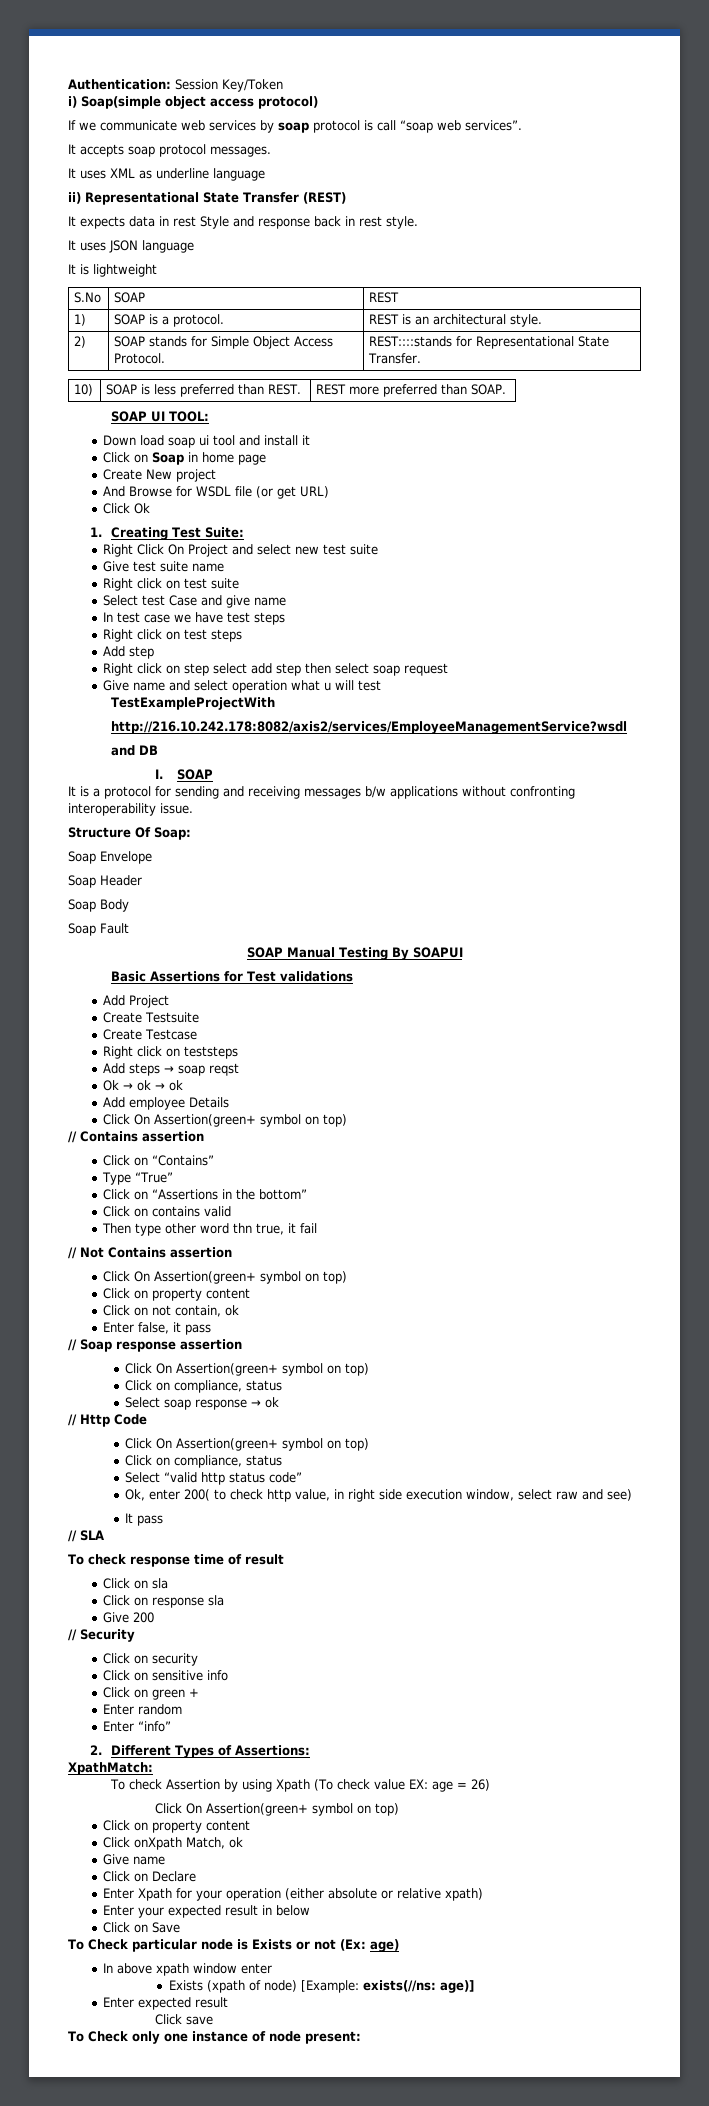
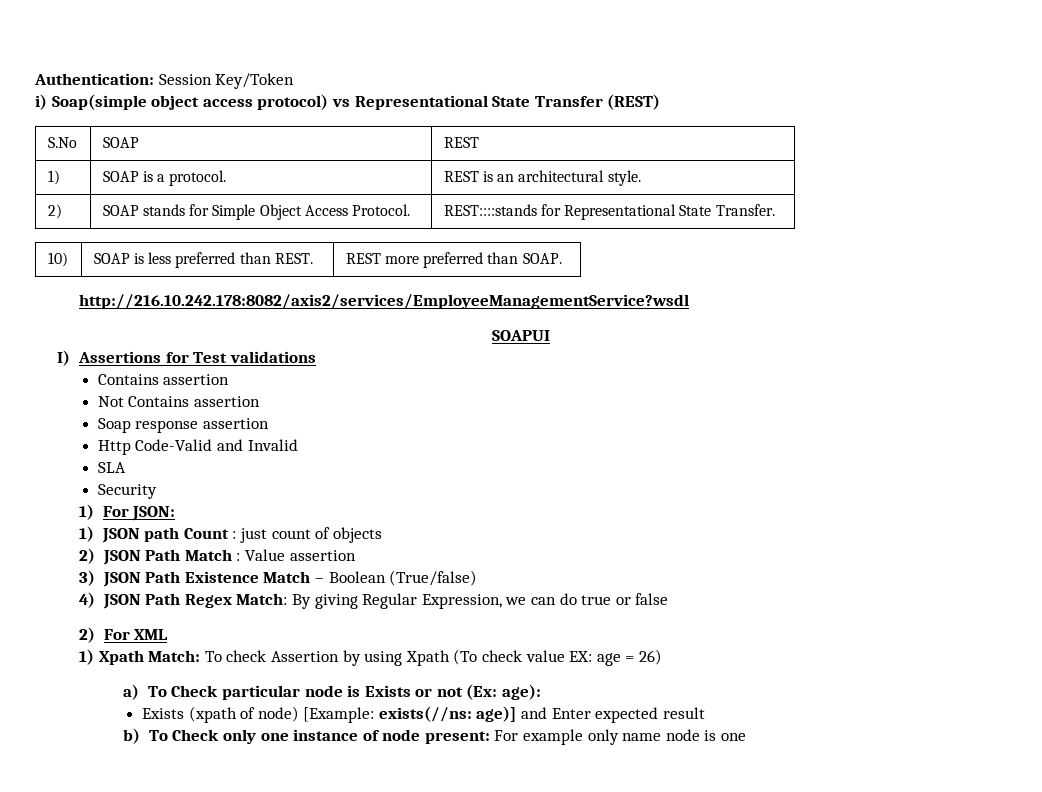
[68,120,522,133] [68,144,271,157] [68,168,265,181] [68,192,346,205] [68,216,418,229] [68,240,194,253] [68,264,157,277] // If we communicate web services by soap protocol is call “soap web services”. // It accepts soap protocol messages. // It uses XML as underline language // ii) Representational State Transfer (REST) // It expects data in rest Style and response back in rest style. // It uses JSON language // It is lightweight -> [331,94,661,110] vs Representational State Transfer (REST)
[111,411,210,422] [103,435,311,448] [103,452,267,465] [103,469,217,482] [103,486,330,499] [103,503,151,514] [89,527,245,540] [103,544,379,557] [103,561,225,572] [103,578,240,591] [103,595,287,608] [103,612,286,625] [103,629,243,642] [103,646,155,659] [103,663,449,676] [103,680,382,693] [111,697,276,710] [111,721,628,734] [111,745,159,756] [154,769,213,780] [68,786,575,799] [68,803,193,816] [68,827,191,840] [68,851,152,864] [68,875,142,888] [68,899,129,912] [68,923,129,936] [246,947,463,960] [111,971,354,982] [103,995,170,1008] [103,1012,200,1023] [103,1029,198,1040] [103,1046,239,1059] [103,1063,240,1076] [103,1080,184,1091] [103,1097,230,1110] [103,1114,348,1127] [68,1131,204,1143] [103,1155,215,1166] [102,1172,174,1185] [103,1189,308,1200] [103,1206,232,1217] [102,1223,318,1236] [68,1247,232,1259] [103,1271,348,1284] [103,1288,251,1301] [103,1305,240,1317] [103,1322,212,1335] [68,1339,242,1352] [125,1363,370,1376] [125,1380,283,1393] [125,1397,280,1410] [68,1414,147,1427] [125,1438,370,1451] [125,1455,283,1468] [125,1472,303,1485] [125,1489,633,1502] [125,1513,164,1526] [68,1530,104,1542] [68,1554,284,1567] [103,1578,169,1589] [103,1595,225,1608] [103,1612,155,1623] [68,1629,135,1642] [103,1653,199,1666] [103,1670,229,1681] [103,1687,200,1700] [103,1704,183,1715] [103,1721,172,1732] [89,1745,311,1758] [68,1762,153,1775] SOAP UI TOOL: // Down load soap ui tool and install it // Click on Soap in home page // Create New project // And Browse for WSDL file (or get URL) // Click Ok // 1. Creating Test Suite: // Right Click On Project and select new test suite // Give test suite name // Right click on test suite // Select test Case and give name // In test case we have test steps // Right click on test steps // Add step // Right click on step select add step then select soap request // Give name and select operation what u will test // TestExampleProjectWith // http://216.10.242.178:8082/axis2/services/EmployeeManagementService?wsdl // and DB // I. SOAP // It is a protocol for sending and receiving messages b/w applications without confronting interoperability issue. // Structure Of Soap: // Soap Envelope // Soap Header // Soap Body // Soap Fault // SOAP Manual Testing By SOAPUI // Basic Assertions for Test validations // Add Project // Create Testsuite // Create Testcase // Right click on teststeps // Add steps → soap reqst // Ok → ok → ok // Add employee Details // Click On Assertion(green+ symbol on top) // // Contains assertion // Click on “Contains” // Type “True” // Click on “Assertions in the bottom” // Click on contains valid // Then type other word thn true, it fail // // Not Contains assertion // Click On Assertion(green+ symbol on top) // Click on property content // Click on not contain, ok // Enter false, it pass // // Soap response assertion // Click On Assertion(green+ symbol on top) // Click on compliance, status // Select soap response → ok // // Http Code // Click On Assertion(green+ symbol on top) // Click on compliance, status // Select “valid http status code” // Ok, enter 200( to check http value, in right side execution window, select raw and see) // It pass // // SLA // To check response time of result // Click on sla // Click on response sla // Give 200 // // Security // Click on security // Click on sensitive info // Click on green + // Enter random // Enter “info” // 2. Different Types of Assertions: // XpathMatch: // -> [79,294,690,309] [492,330,550,341] [57,350,316,366] [97,374,230,385] [97,396,261,407] [97,418,270,433] [97,439,298,455] [97,462,126,473] [97,484,157,499] [79,504,176,521] [79,526,382,543] [79,548,356,565] [79,570,478,587] [79,592,669,609] [79,627,169,643] [79,649,201,665] http://216.10.242.178:8082/axis2/services/EmployeeManagementService?wsdl // SOAPUI // I) Assertions for Test validations // Contains assertion // Not Contains assertion // Soap response assertion // Http Code-Valid and Invalid // SLA // Security // 1) For JSON: // 1) JSON path Count : just count of objects // 2) JSON Path Match : Value assertion // 3) JSON Path Existence Match – Boolean (True/false) // 4) JSON Path Regex Match: By giving Regular Expression, we can do true or false // 2) For XML // 1) Xpath Match:
[154,1803,399,1816] [103,1820,251,1833] [103,1837,244,1850] [103,1854,166,1865] [103,1871,197,1882] [103,1888,484,1901] [103,1905,311,1918] [103,1922,181,1933] Click On Assertion(green+ symbol on top) // Click on property content // Click onXpath Match, ok // Give name // Click on Declare // Enter Xpath for your operation (either absolute or relative xpath) // Enter your expected result in below // Click on Save // -> [123,684,140,700] a)
[369,1939,399,1952] [103,1963,273,1976] age) // In above xpath window enter -> [502,684,542,700] age):
(474, 1986) // -> [521,707,548,719] and
[154,2014,213,2025] Click save // -> [123,728,141,744] b)
(361, 2037) none -> [494,729,747,745] For example only name node is one

